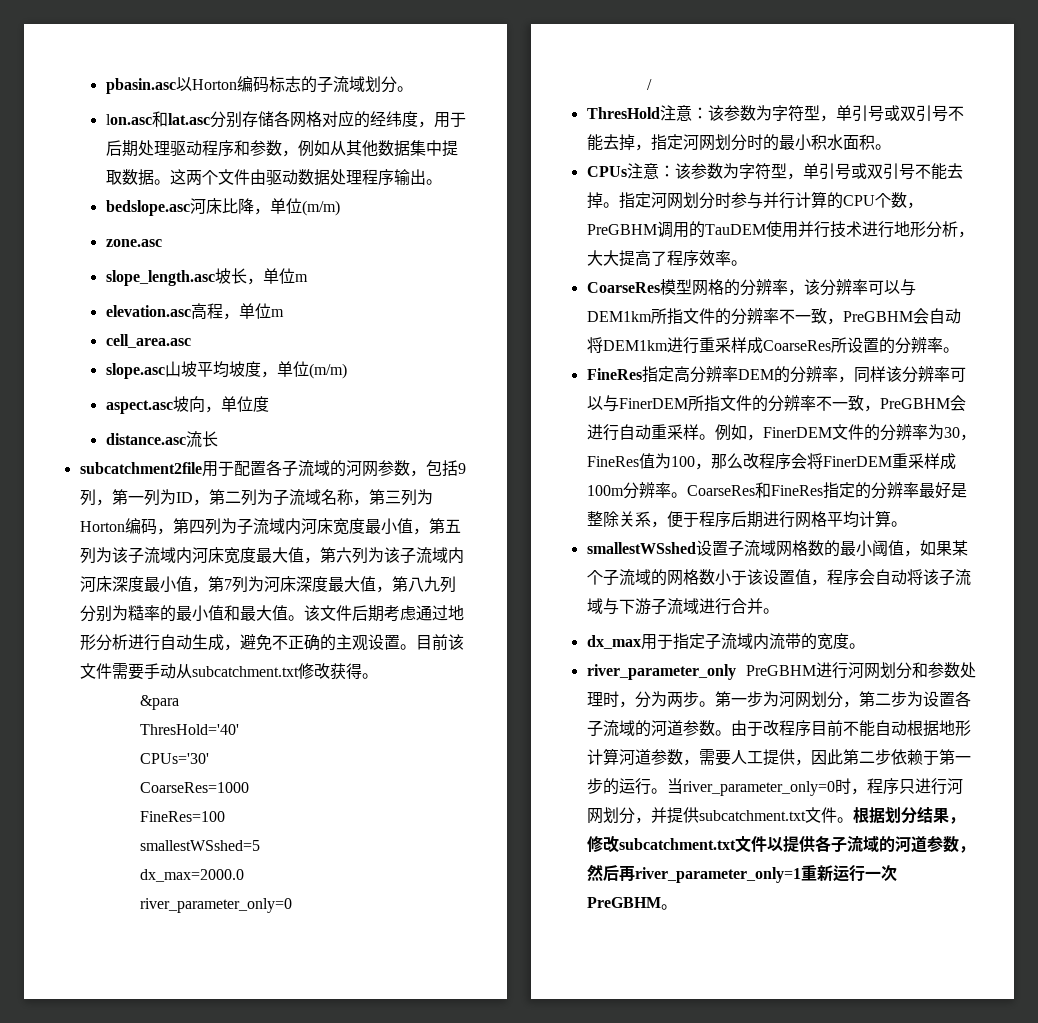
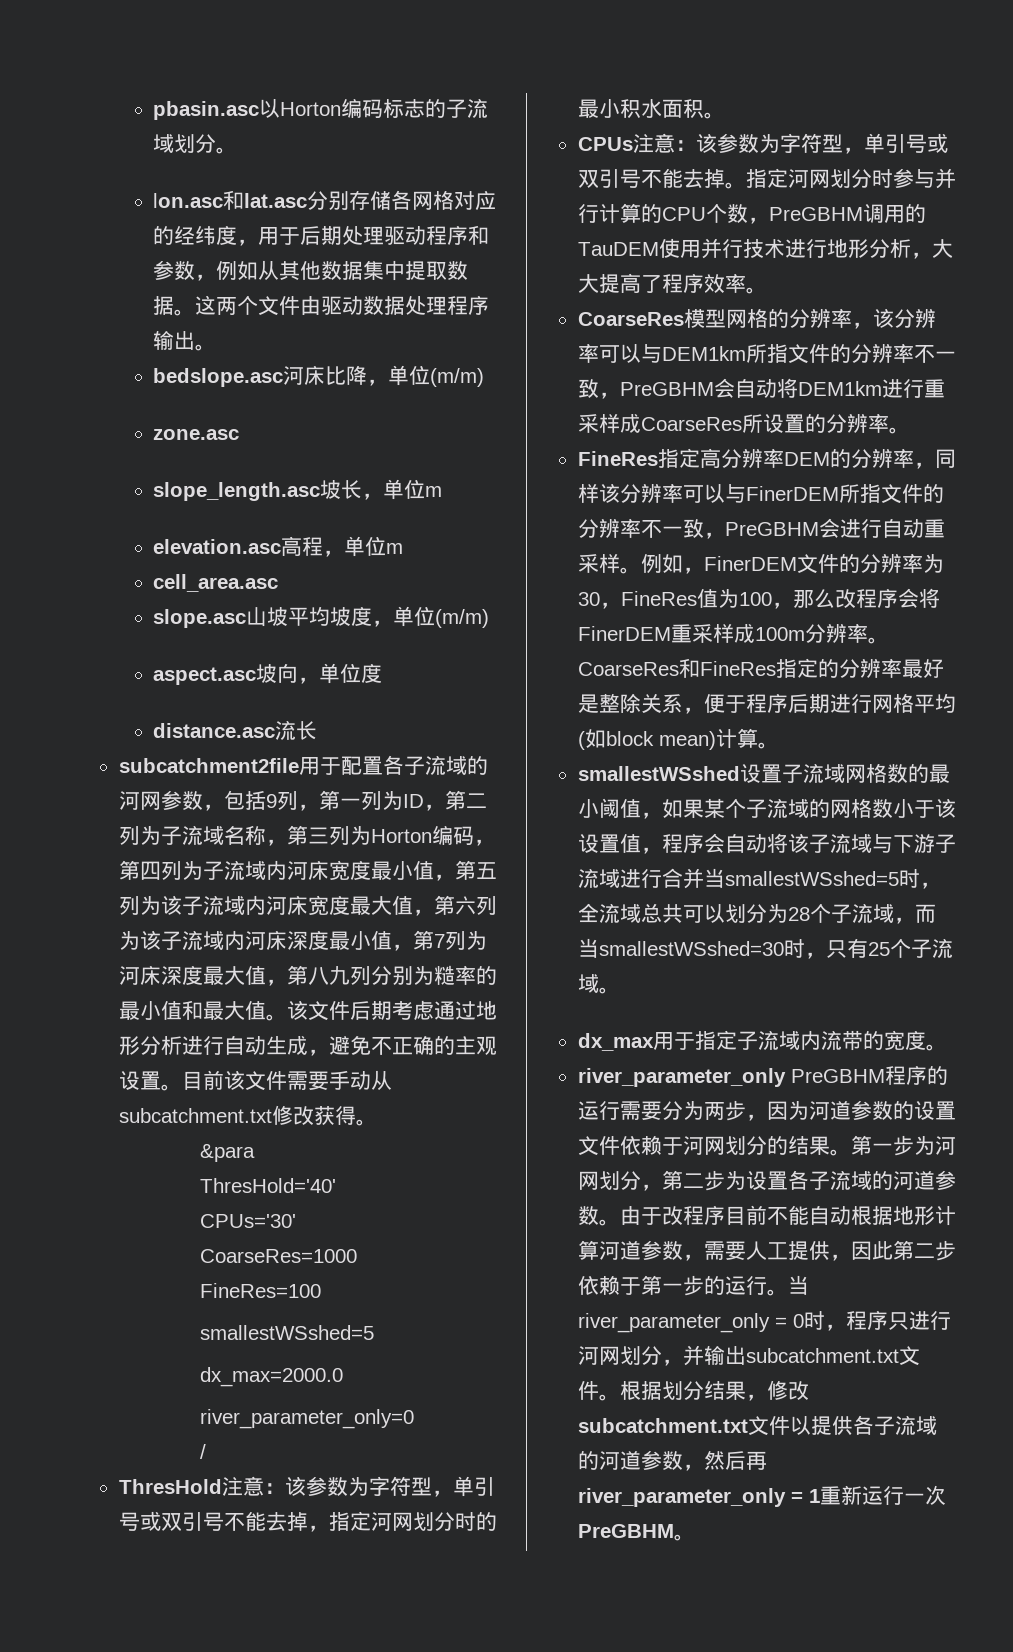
(859, 519) none -> [577,729,716,750] (如block mean)
(763, 606) none -> [703,868,941,889] [577,903,936,924] [577,938,953,959] [577,974,599,993] 当smallestWSshed=5时，全流域总共可以划分为28个子流域，而当smallestWSshed=30时，只有25个子流域
[816,662,976,679] [586,691,699,708] 进行河网划分和参数处理时，分为两步 -> [884,1065,948,1085] [577,1100,956,1121] [577,1136,830,1156] 程序的运行需要分为两步，因为河道参数的设置文件依赖于河网划分的结果
[682,781,835,796] river_parameter_only=0 -> [577,1313,804,1333] river_parameter_only = 0
[666,807,699,824] 提供 -> [703,1345,746,1365] 输出
[634,867,801,883] river_parameter_only=1 -> [577,1488,820,1507] river_parameter_only = 1

